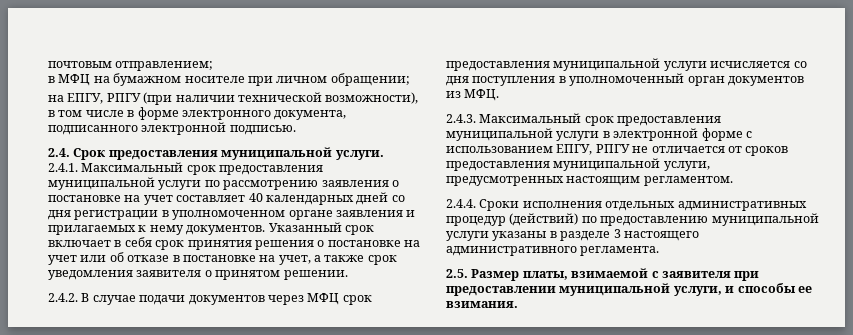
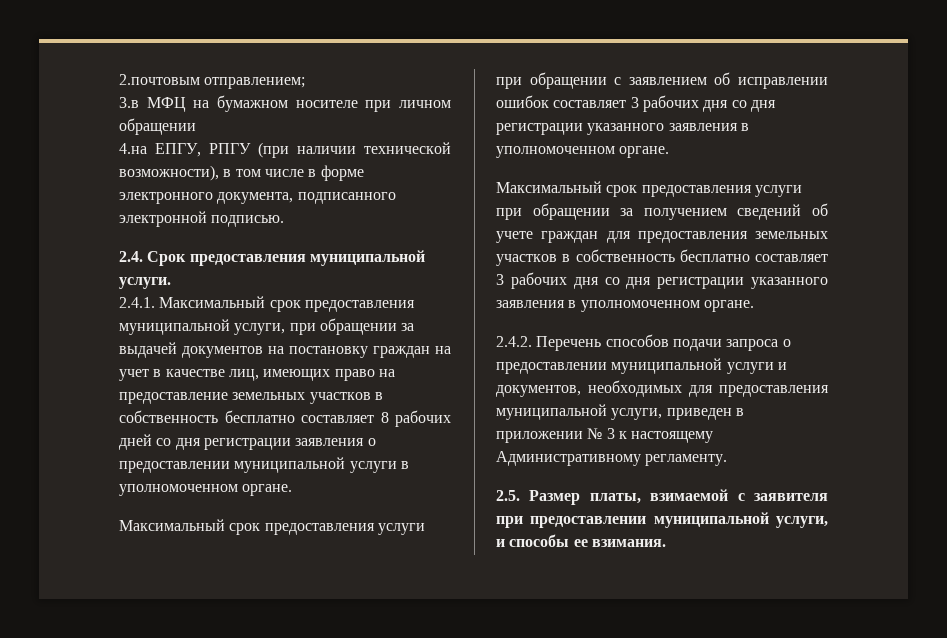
[48,61,112,68] почтовым -> [119,74,200,85] 2.почтовым
[48,76,55,83] в -> [119,97,139,108] 3.в
[330,73,410,86] [48,95,64,102] обращении; // на -> [119,118,196,135] [119,143,147,154] обращении // 4.на
[158,180,399,190] [48,192,405,205] [48,210,416,220] [48,222,374,235] [48,237,420,250] [48,252,397,265] [48,270,348,280] [48,293,372,305] [446,58,807,71] [446,73,804,86] [446,89,500,101] [446,113,722,126] [446,128,752,141] [446,144,789,156] [446,158,710,171] [446,176,733,186] [446,199,807,211] [446,213,819,226] [446,229,699,241] [446,246,660,256] услуги по рассмотрению заявления о постановке на учет составляет 40 календарных дней со дня регистрации в уполномоченном органе заявления и прилагаемых к нему документов. Указанный срок включает в себя срок принятия решения о постановке на учет или об отказе в постановке на учет, а также срок уведомления заявителя о принятом решении. // 2.4.2. В случае подачи документов через МФЦ срок предоставления муниципальной услуги исчисляется со дня поступления в уполномоченный орган документов из МФЦ. // 2.4.3. Максимальный срок предоставления муниципальной услуги в электронной форме с использованием ЕПГУ, РПГУ не отличается от сроков предоставления муниципальной услуги, предусмотренных настоящим регламентом. // 2.4.4. Сроки исполнения отдельных административных процедур (действий) по предоставлению муниципальной услуги указаны в разделе 3 настоящего административного регламента. -> [234,318,415,335] [119,342,451,358] [119,369,395,381] [119,392,383,404] [119,410,451,427] [119,434,376,450] [119,457,409,473] [119,484,293,496] [119,519,425,535] [496,72,828,89] [496,95,776,112] [496,123,749,135] [496,146,670,158] [496,181,802,197] [496,203,828,220] [496,231,828,243] [496,249,828,266] [496,272,828,289] [496,300,754,312] [496,334,791,351] [496,358,787,374] [496,380,829,397] [496,404,744,420] [496,428,714,443] [496,451,728,466] услуги, при обращении за выдачей документов на постановку граждан на учет в качестве лиц, имеющих право на предоставление земельных участков в собственность бесплатно составляет 8 рабочих дней со дня регистрации заявления о предоставлении муниципальной услуги в уполномоченном органе. // Максимальный срок предоставления услуги при обращении с заявлением об исправлении ошибок составляет 3 рабочих дня со дня регистрации указанного заявления в уполномоченном органе. // Максимальный срок предоставления услуги при обращении за получением сведений об учете граждан для предоставления земельных участков в собственность бесплатно составляет 3 рабочих дня со дня регистрации указанного заявления в уполномоченном органе. // 2.4.2. Перечень способов подачи запроса о предоставлении муниципальной услуги и документов, необходимых для предоставления муниципальной услуги, приведен в приложении № 3 к настоящему Административному регламенту.

